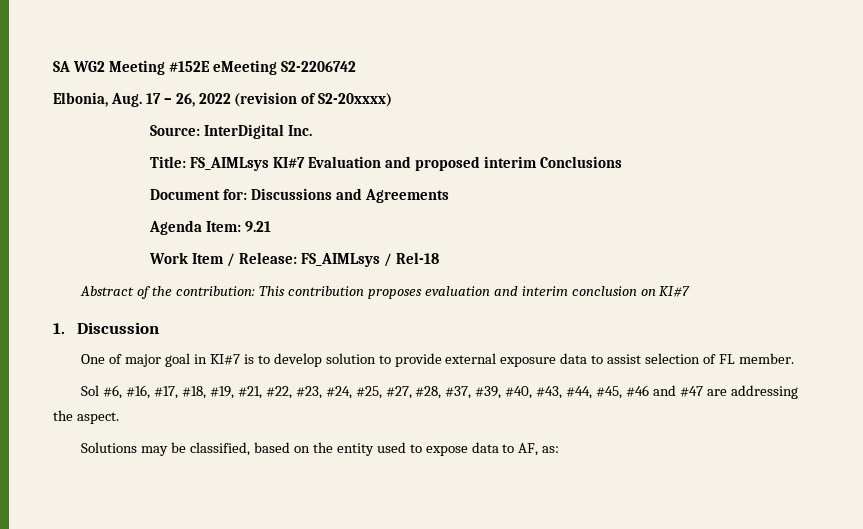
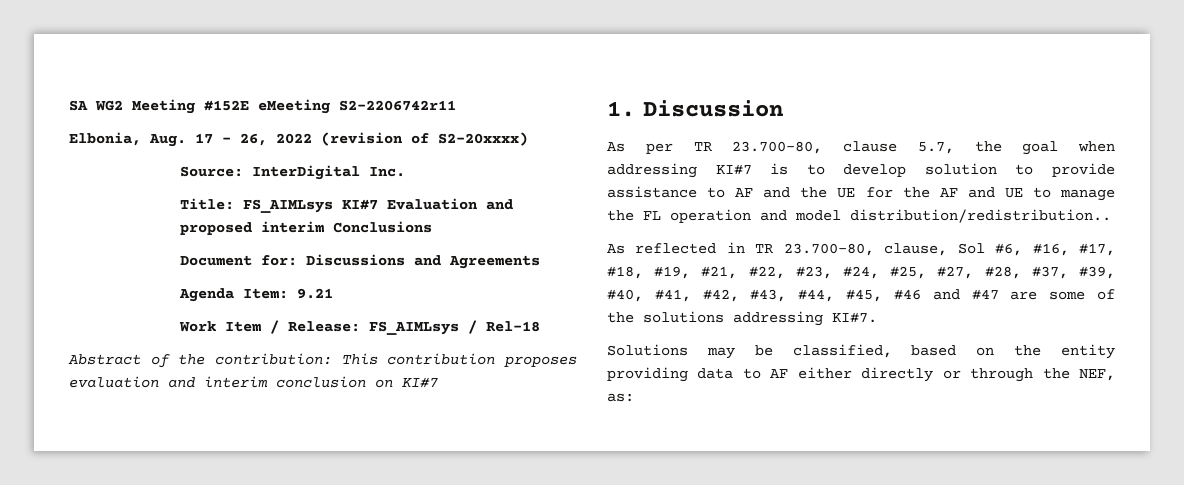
[280,61,356,72] S2-2206742 -> [339,100,456,111] S2-2206742r11
[81,353,208,367] One of major goal in -> [607,141,1115,155] [607,163,697,178] As per TR 23.700-80, clause 5.7, the goal when addressing
[445,353,794,367] external exposure data to assist selection of FL member. // -> [607,186,1115,201] [607,209,1111,223] [607,242,948,256] assistance to AF and the UE for the AF and UE to manage the FL operation and model distribution/redistribution.. // As reflected in TR 23.700-80, clause,
(533, 392) none -> [654,289,739,302] #41, #42,
[730,385,798,399] [53,410,119,424] addressing the aspect. -> [1049,289,1115,300] [607,311,877,326] some of the solutions addressing KI#7.
[376,442,539,456] used to expose data to AF, -> [607,367,1115,382] providing data to AF either directly or through the NEF,

